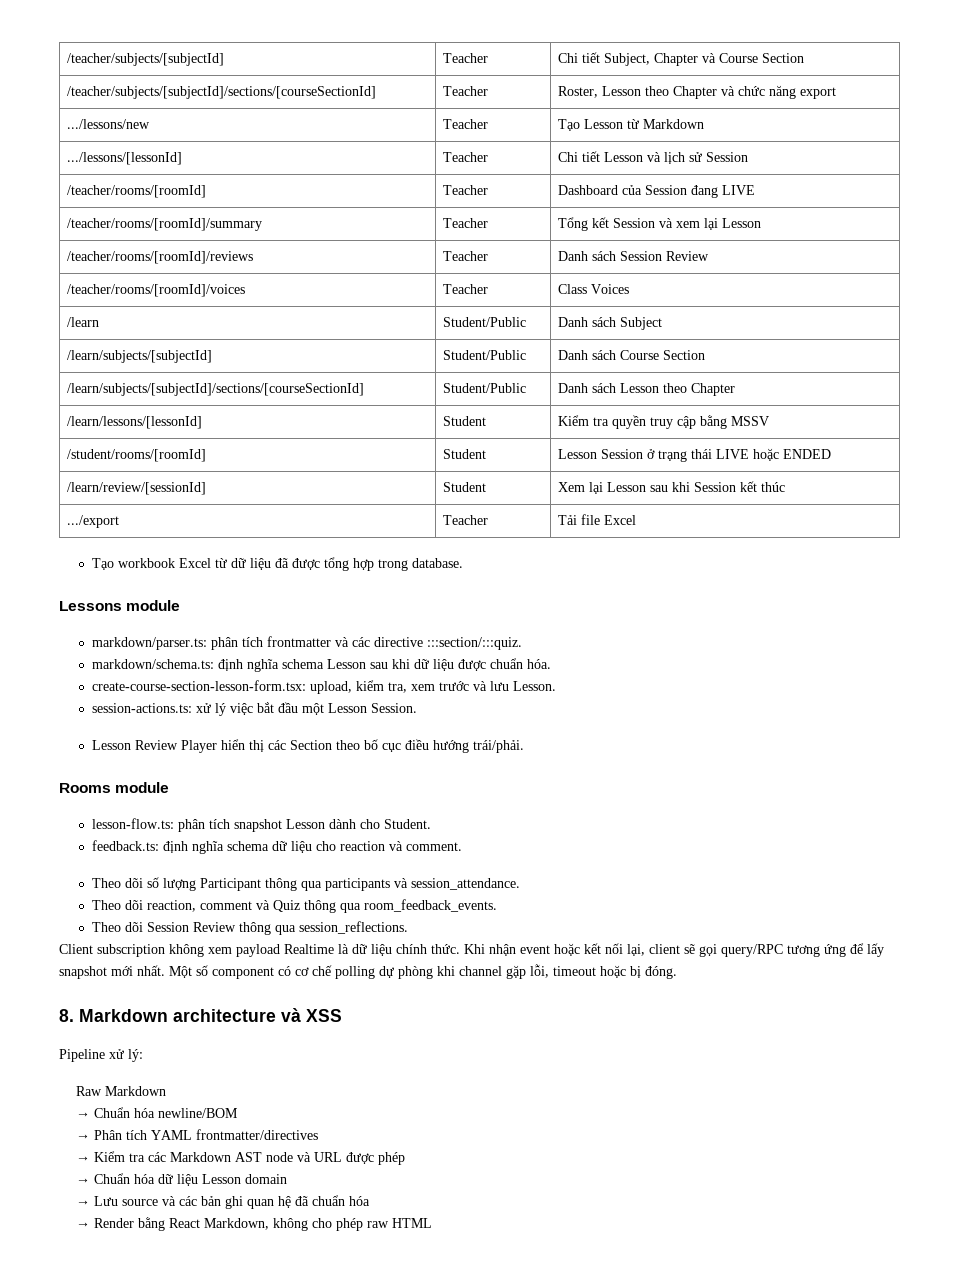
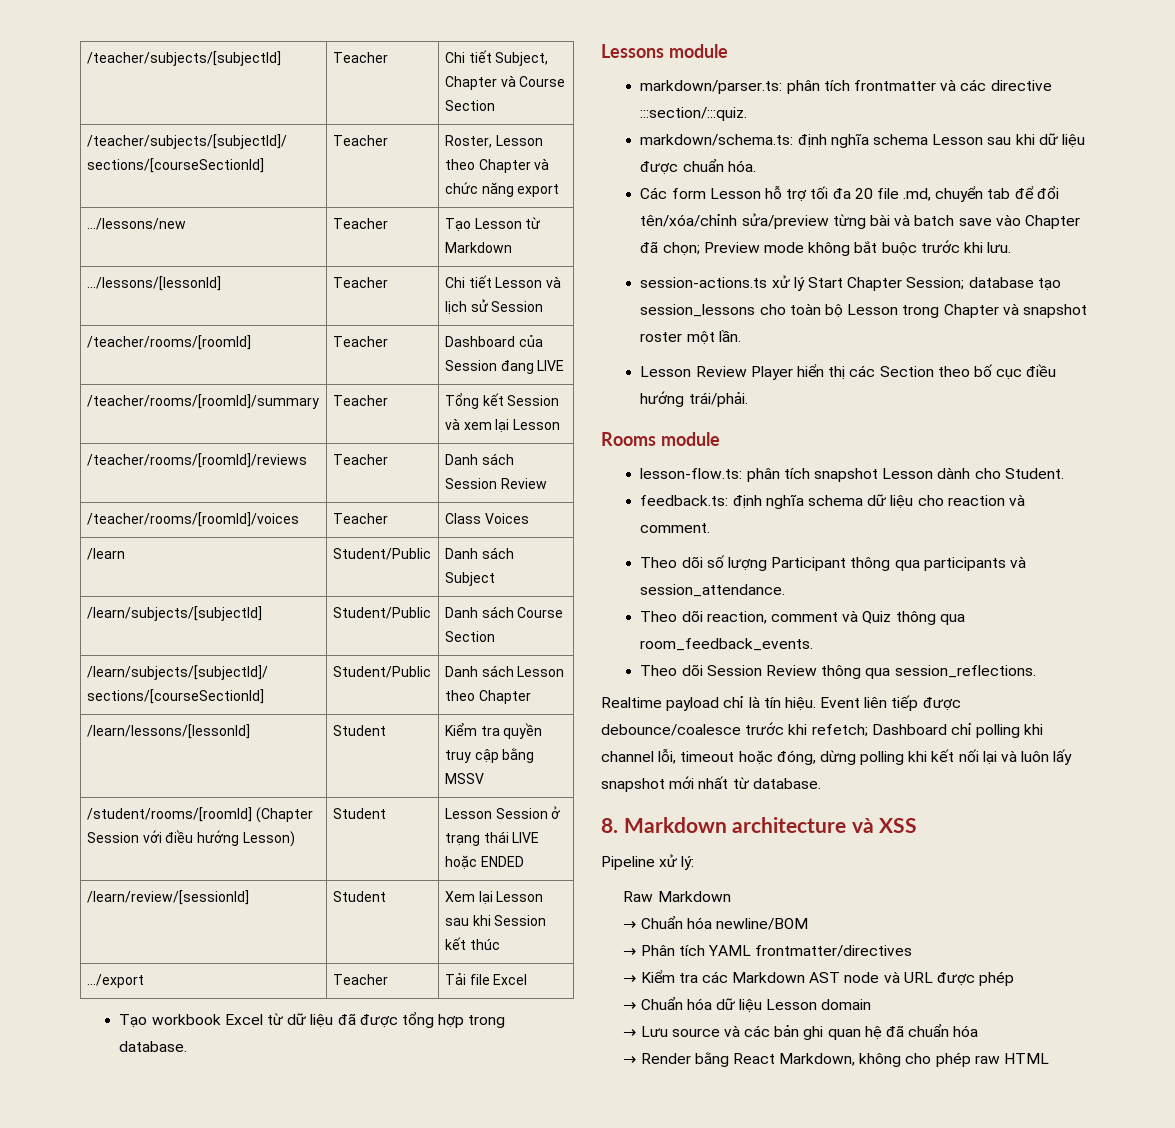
(206, 455) none -> [255,807,313,823] [86,830,295,847] (Chapter Session với điều hướng Lesson)
[91,680,556,694] [91,702,417,716] create-course-section-lesson-form.tsx: upload, kiểm tra, xem trước và lưu Lesson. // session-actions.ts: xử lý việc bắt đầu một Lesson Session. -> [640,185,1059,202] [640,213,1080,229] [640,240,1012,256] [640,275,1061,291] [640,303,1087,318] [640,330,741,345] Các form Lesson hỗ trợ tối đa 20 file .md, chuyển tab để đổi tên/xóa/chỉnh sửa/preview từng bài và batch save vào Chapter đã chọn; Preview mode không bắt buộc trước khi lưu. // session-actions.ts xử lý Start Chapter Session; database tạo session_lessons cho toàn bộ Lesson trong Chapter và snapshot roster một lần.
[59,943,884,957] [59,964,677,979] Client subscription không xem payload Realtime là dữ liệu chính thức. Khi nhận event hoặc kết nối lại, client sẽ gọi query/RPC tương ứng để lấy snapshot mới nhất. Một số component có cơ chế polling dự phòng khi channel gặp lỗi, timeout hoặc bị đóng. -> [601,695,961,711] [601,722,1044,738] [601,748,1073,765] [601,776,821,792] Realtime payload chỉ là tín hiệu. Event liên tiếp được debounce/coalesce trước khi refetch; Dashboard chỉ polling khi channel lỗi, timeout hoặc đóng, dừng polling khi kết nối lại và luôn lấy snapshot mới nhất từ database.

